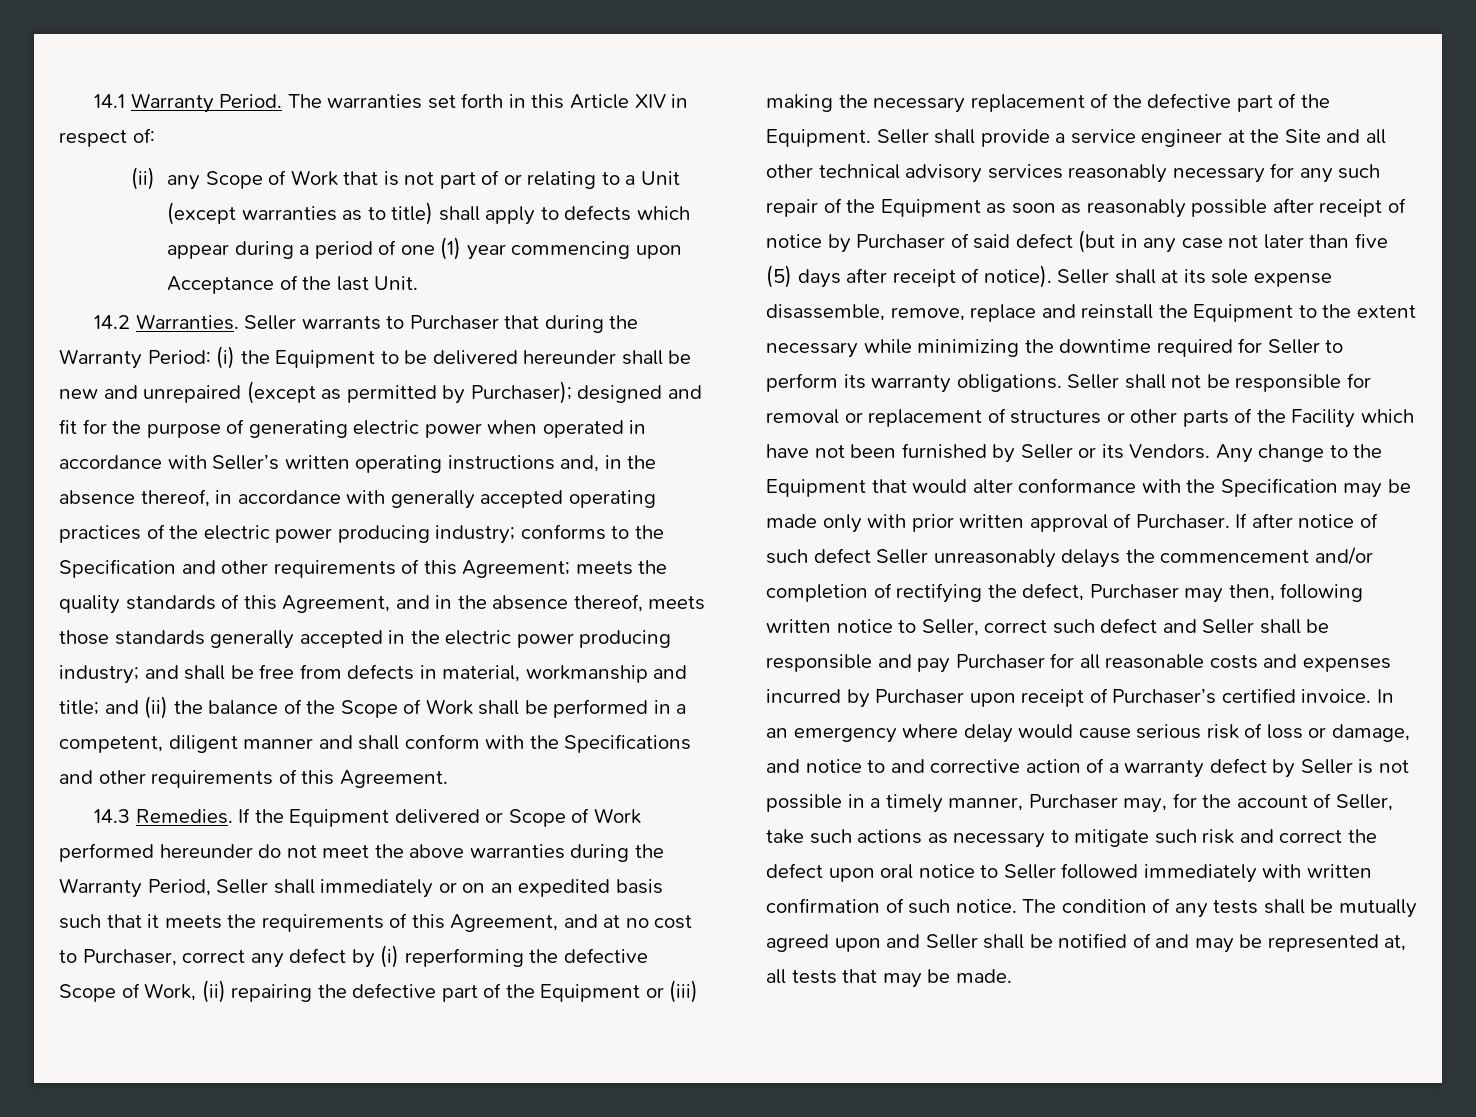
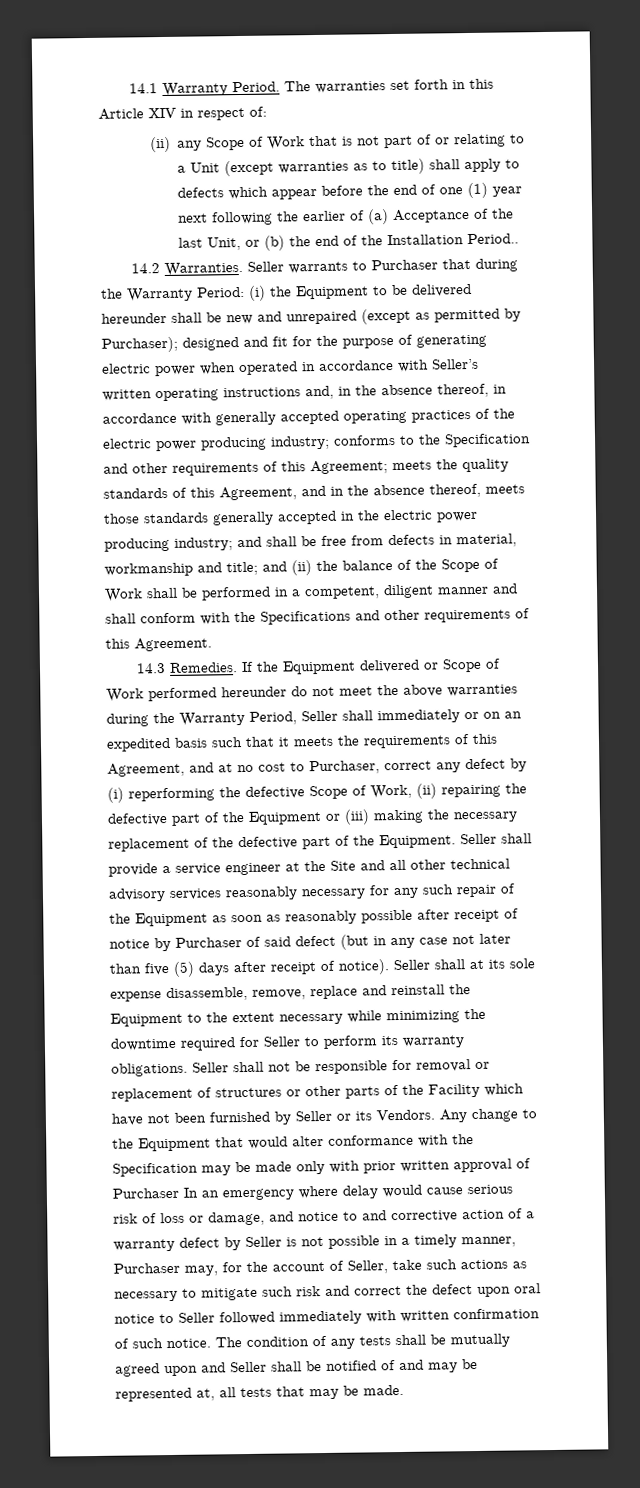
[234,241,373,259] during a period -> [321,184,418,196] before the end
[511,241,682,259] [166,275,419,294] commencing upon Acceptance of the last Unit. -> [178,208,515,226] [178,233,520,251] next following the earlier of (a) Acceptance of the last Unit, or (b) the end of the Installation Period..
[1135,513,1378,529] [766,547,1373,568] [766,583,1364,603] [766,618,1330,636] [766,653,1391,673] [766,688,1372,708] Purchaser. If after notice of such defect Seller unreasonably delays the commencement and/or completion of rectifying the defect, Purchaser may then, following written notice to Seller, correct such defect and Seller shall be responsible and pay Purchaser for all reasonable costs and expenses incurred by Purchaser upon receipt of Purchaser’s certified invoice. -> [112,1187,179,1199] Purchaser

